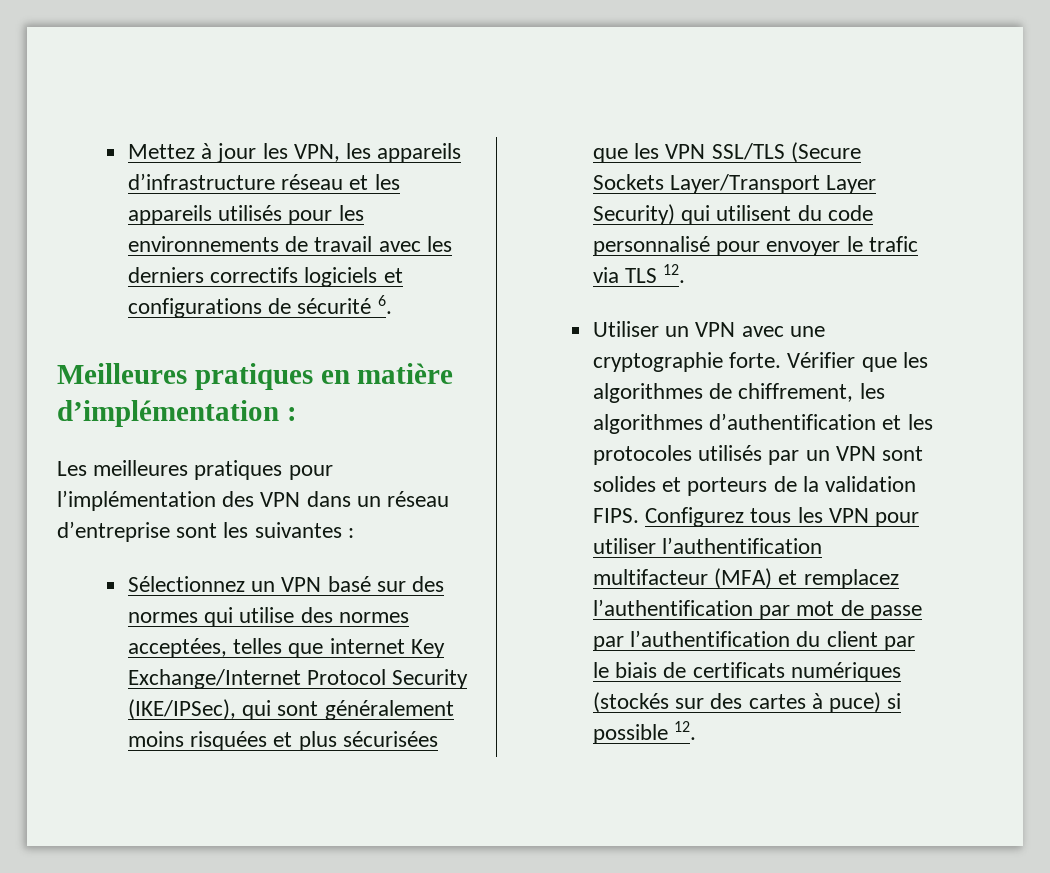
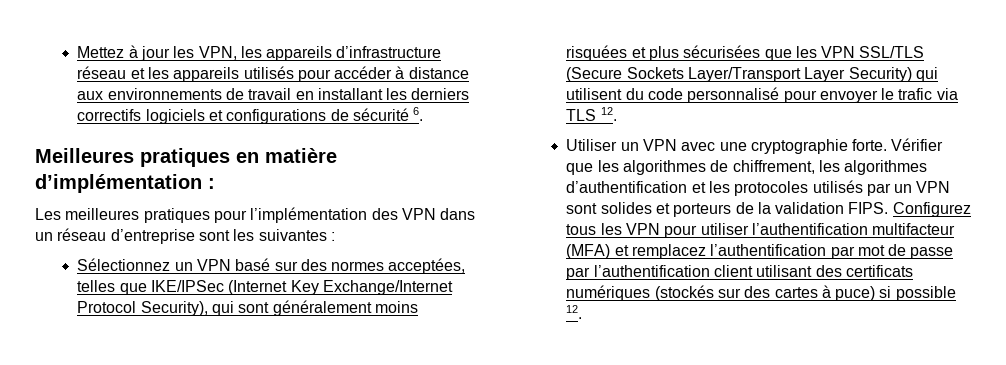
[338,205,364,221] les -> [334,66,469,79] [77,91,104,100] accéder à distance aux
[378,241,421,252] avec -> [295,88,383,100] en installant
[204,607,409,627] qui utilise des normes -> (385, 266) none
[329,638,405,654] internet -> [150,280,288,295] IKE/IPSec (Internet
[392,669,469,689] [127,699,236,720] Security (IKE/IPSec), -> [140,301,208,316] Security),
[796,631,915,651] [592,662,687,678] du client par le biais de -> [713,265,842,277] client utilisant des

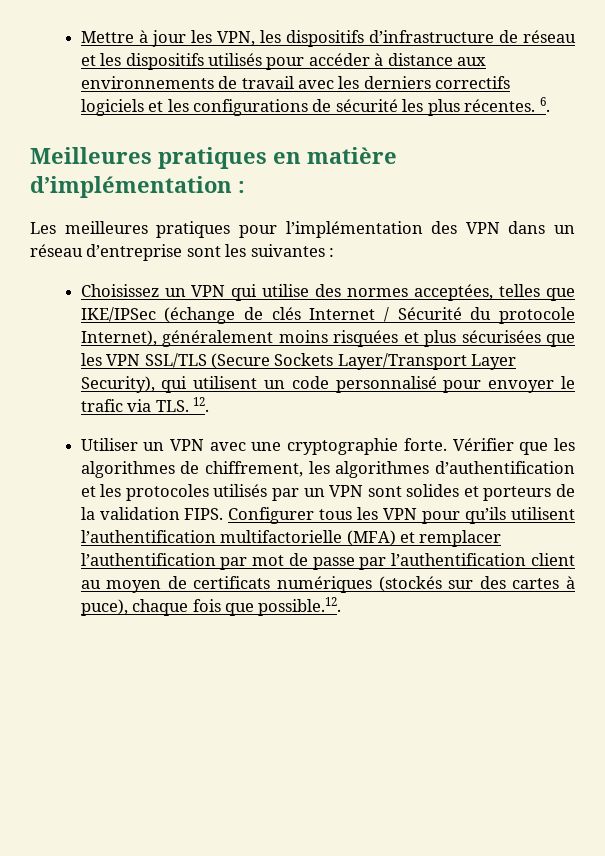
[77,46,125,58] Mettez -> [80,31,134,43] Mettre
[266,46,442,61] appareils d’infrastructure -> [285,30,518,47] dispositifs d’infrastructure de
[173,67,240,82] appareils -> [125,53,204,70] dispositifs
[295,88,383,100] en installant -> [297,80,334,89] avec
(223, 115) none -> [167,99,189,112] les
(409, 114) none -> [402,99,536,116] les plus récentes.
[77,258,298,271] Sélectionnez un VPN basé sur -> [80,284,310,301] Choisissez un VPN qui utilise
[228,280,453,295] [77,301,270,316] (Internet Key Exchange/Internet Protocol Security), qui sont -> [164,307,576,324] [80,330,157,346] (échange de clés Internet / Sécurité du protocole Internet),
[848,67,912,82] Security) -> [80,376,155,393] Security),
[625,88,644,100] du -> [263,380,285,389] un
[566,109,597,121] TLS -> [155,400,189,412] TLS.
[892,202,971,217] Configurez -> [228,507,315,524] Configurer
[700,223,956,235] utiliser l’authentification multifacteur -> [465,507,576,524] [80,530,343,543] qu’ils utilisent l’authentification multifactorielle
[631,244,706,259] remplacez -> [419,530,502,547] remplacer
[756,265,842,277] utilisant des -> [80,576,187,593] au moyen de
[835,286,956,301] [566,305,583,319] puce) si possible 12. -> [80,597,342,616] puce), chaque fois que possible.12.

